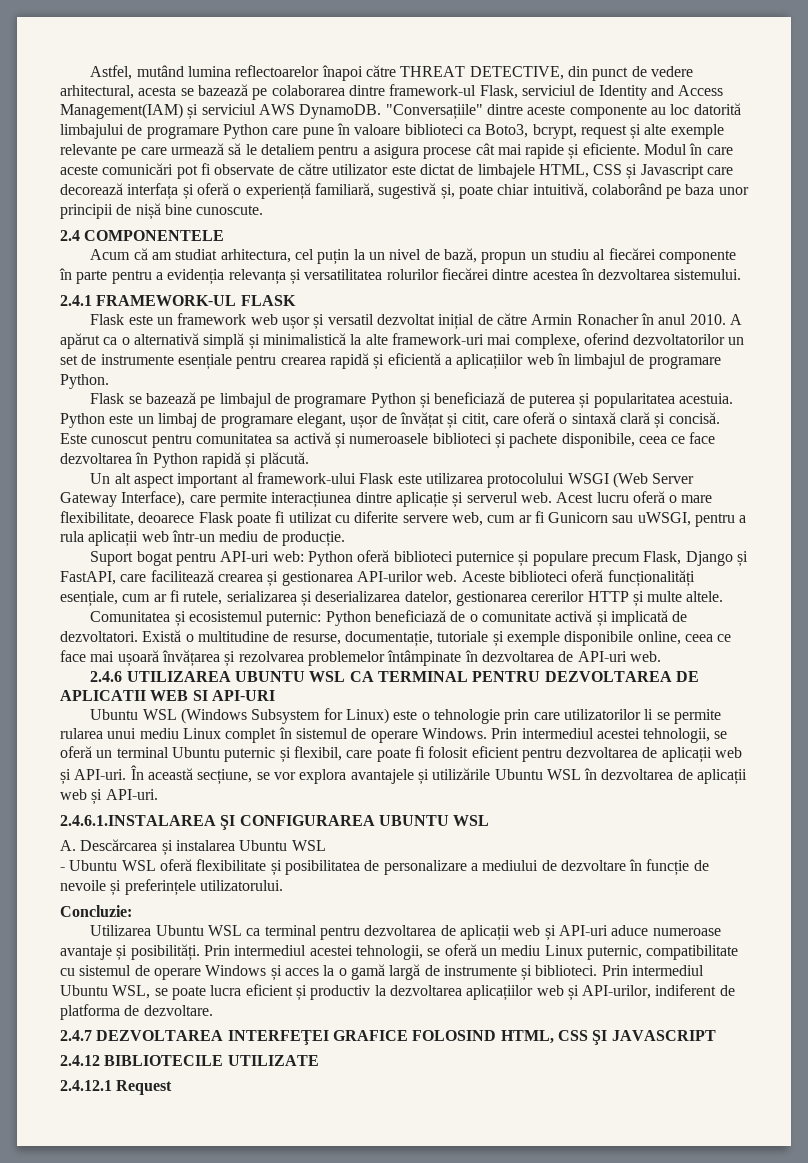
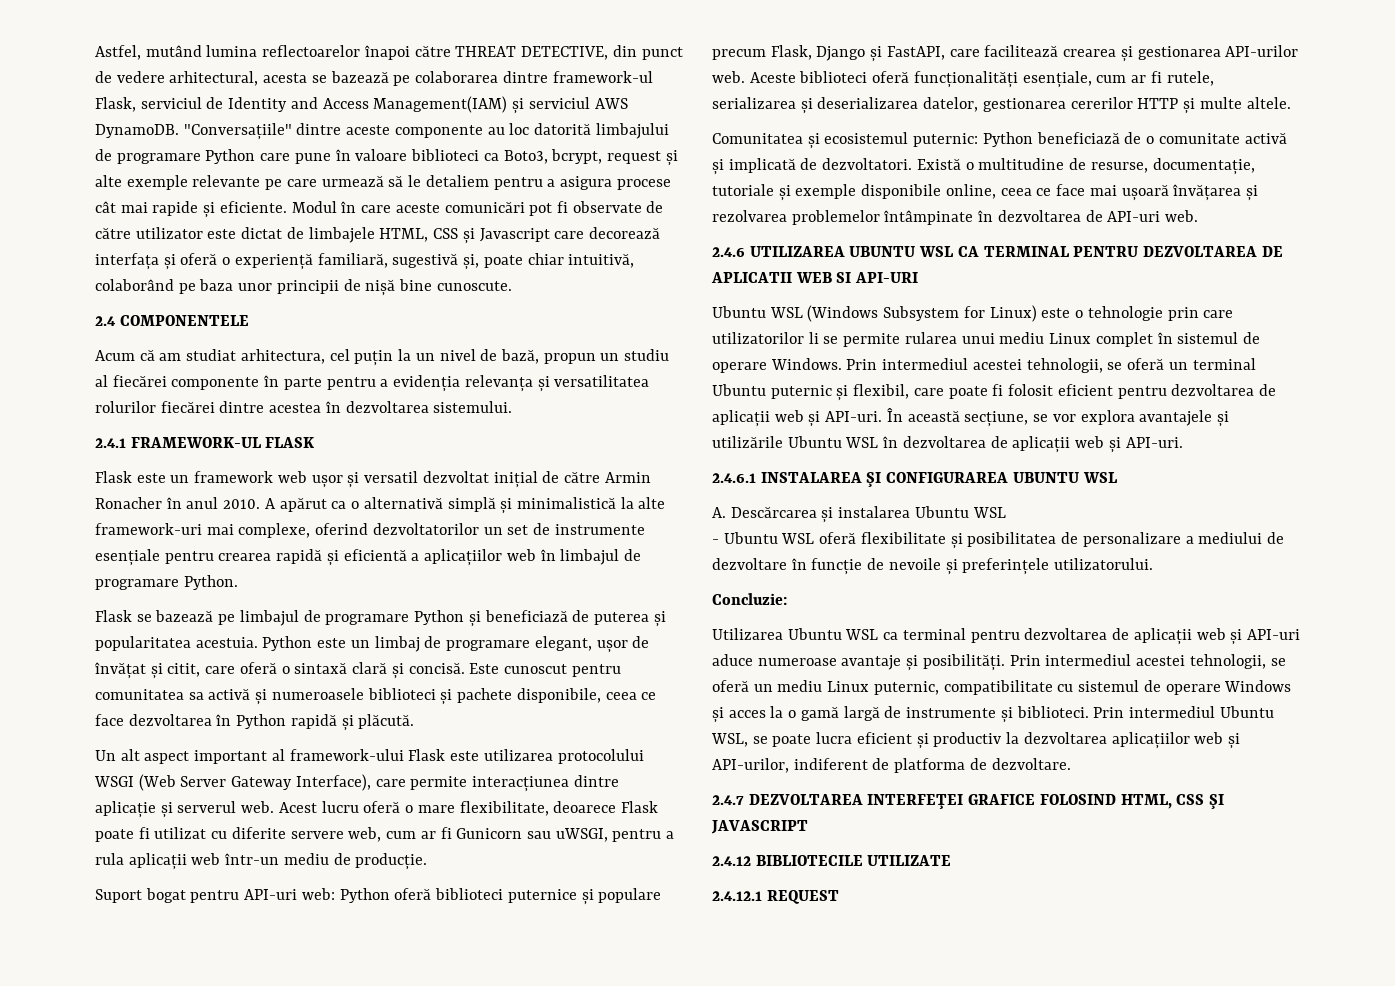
[60,815,216,826] 2.4.6.1.INSTALAREA -> [712,472,862,483] 2.4.6.1 INSTALAREA
[116,1080,173,1095] Request -> [766,890,839,904] REQUEST

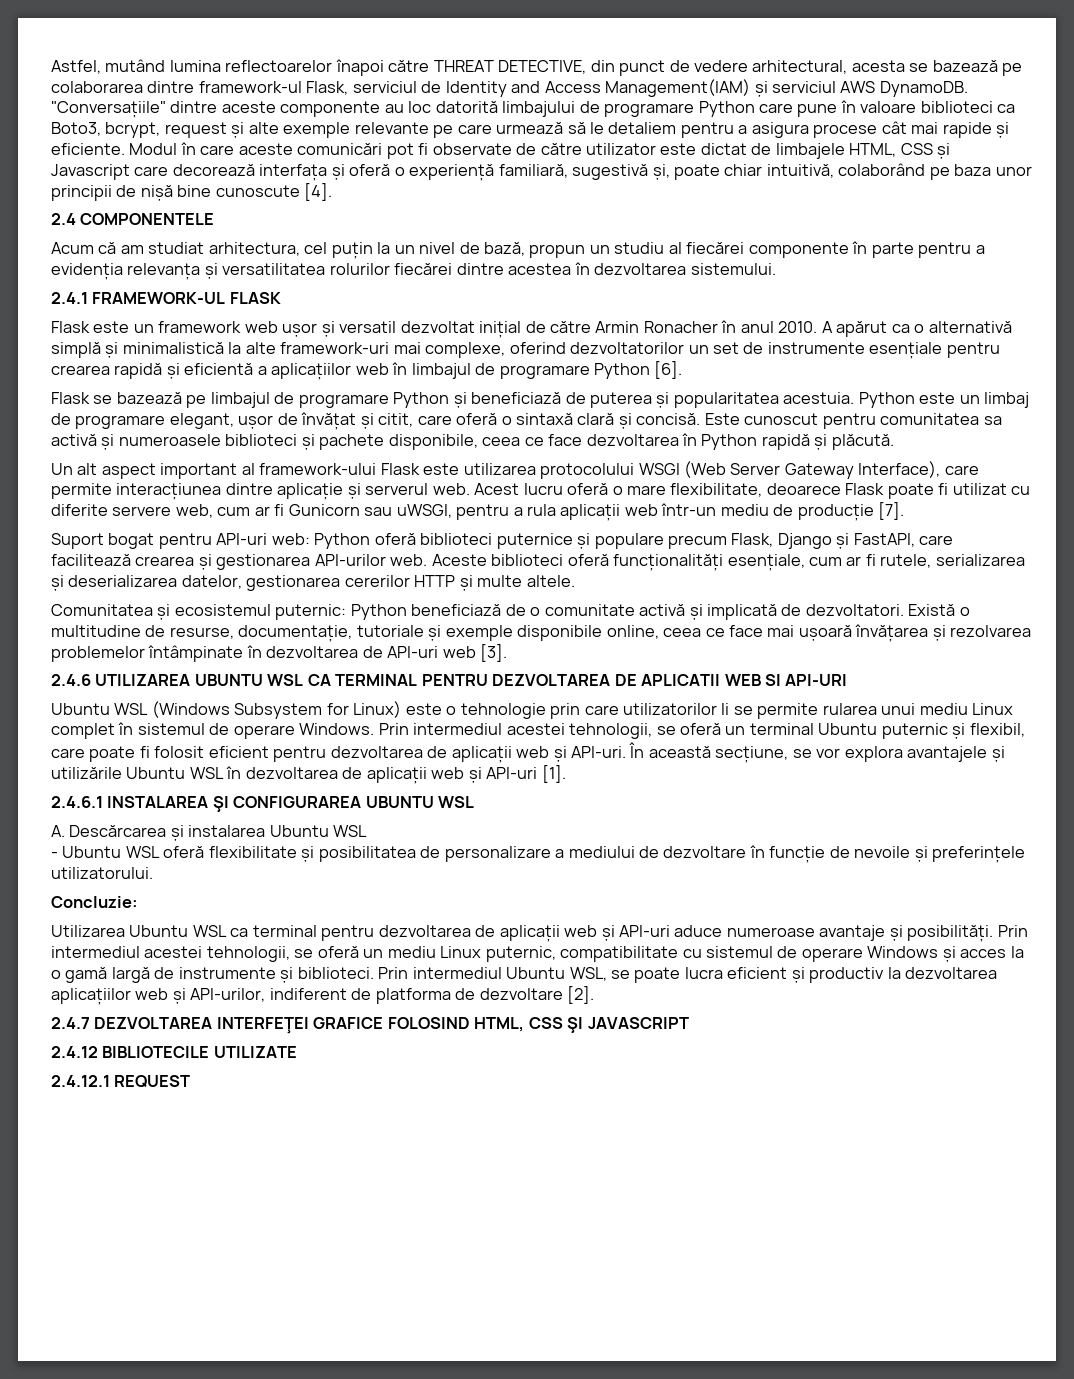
[436,281,512,291] cunoscute. -> [215,183,333,201] cunoscute [4].
[183,575,238,590] Python. -> [594,361,683,379] Python [6].
[355,853,428,870] producție. -> [797,502,905,521] producție [7].
[1165,210,1199,222] web. -> [442,644,508,662] web [3].
[1125,437,1183,448] API-uri. -> [486,765,566,783] API-uri [1].
[991,758,1071,770] dezvoltare. -> [479,986,595,1004] dezvoltare [2].

